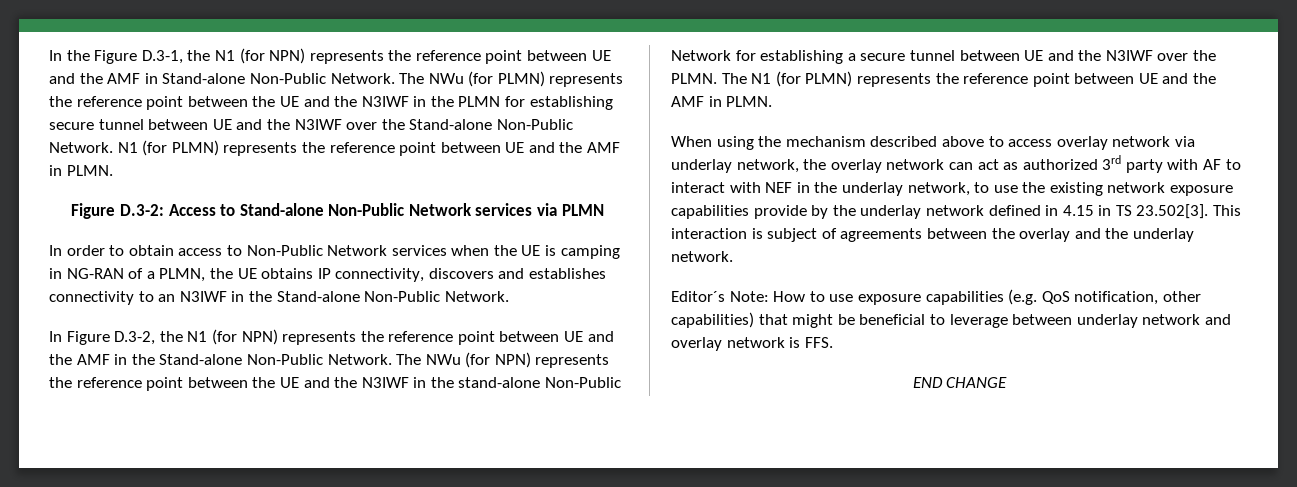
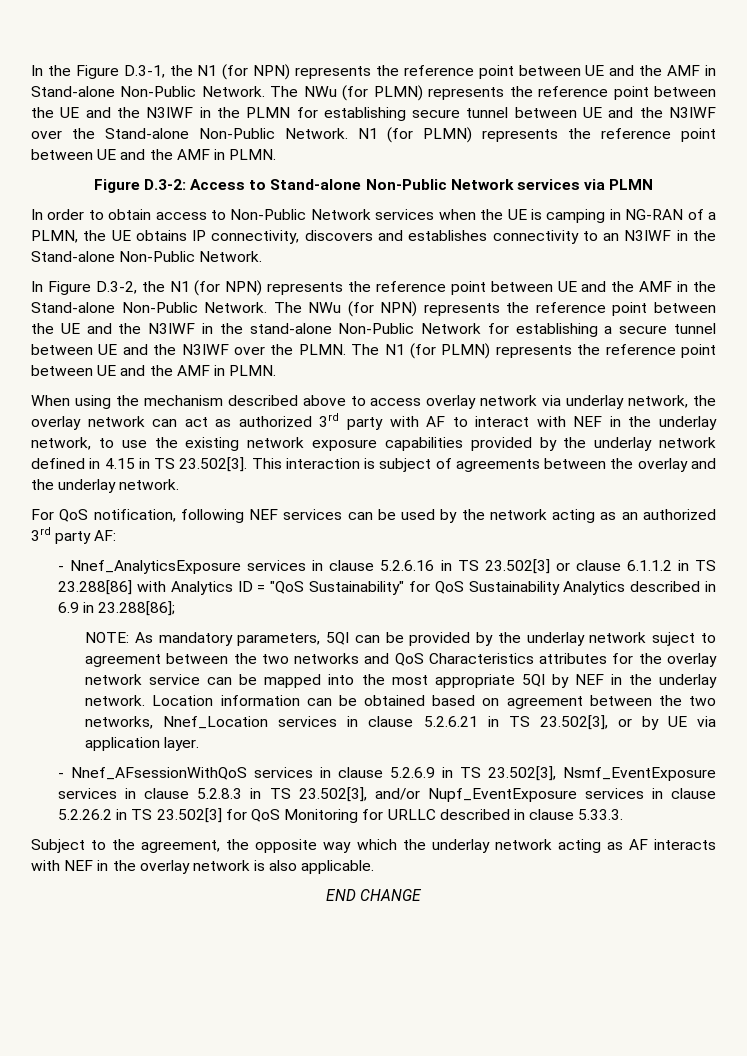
[753,205,807,219] provide -> [470,437,532,451] provided
[671,289,1201,305] [671,312,1231,328] Editor´s Note: How to use exposure capabilities (e.g. QoS notification, other capabilities) that might be beneficial to leverage between underlay network and -> [31,509,716,523] [31,527,117,544] [58,559,716,574] [58,580,716,595] [58,601,176,616] [85,632,716,646] [85,653,717,667] [85,674,718,688] [85,695,716,709] [85,715,717,730] [85,737,200,751] [58,766,716,781] [58,787,717,802] [58,808,624,823] [31,839,716,853] [31,860,136,871] For QoS notification, following NEF services can be used by the network acting as an authorized 3rd party AF: // - Nnef_AnalyticsExposure services in clause 5.2.6.16 in TS 23.502[3] or clause 6.1.1.2 in TS 23.288[86] with Analytics ID = "QoS Sustainability" for QoS Sustainability Analytics described in 6.9 in 23.288[86]; // NOTE: As mandatory parameters, 5QI can be provided by the underlay network suject to agreement between the two networks and QoS Characteristics attributes for the overlay network service can be mapped into the most appropriate 5QI by NEF in the underlay network. Location information can be obtained based on agreement between the two networks, Nnef_Location services in clause 5.2.6.21 in TS 23.502[3], or by UE via application layer. // - Nnef_AFsessionWithQoS services in clause 5.2.6.9 in TS 23.502[3], Nsmf_EventExposure services in clause 5.2.8.3 in TS 23.502[3], and/or Nupf_EventExposure services in clause 5.2.26.2 in TS 23.502[3] for QoS Monitoring for URLLC described in clause 5.33.3. // Subject to the agreement, the opposite way which the underlay network acting as AF interacts with NEF in the
[804,337,833,348] FFS. -> [269,860,375,874] also applicable.

